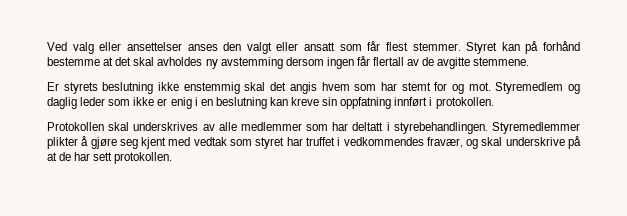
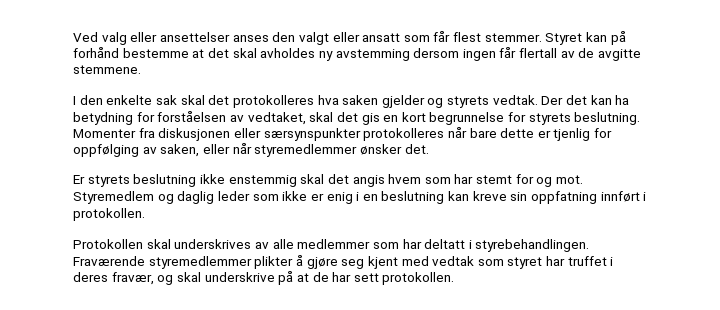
(530, 61) none -> [73,95,630,108] [73,111,641,125] [73,127,613,141] [73,143,429,157] // I den enkelte sak skal det protokolleres hva saken gjelder og styrets vedtak. Der det kan ha betydning for forståelsen av vedtaket, skal det gis en kort begrunnelse for styrets beslutning. Momenter fra diskusjonen eller særsynspunkter protokolleres når bare dette er tjenlig for oppfølging av saken, eller når styremedlemmer ønsker det.
[492,122,580,134] Styremedlemmer -> [73,256,252,269] Fraværende styremedlemmer
[343,137,424,146] vedkommendes -> [73,272,108,282] deres

